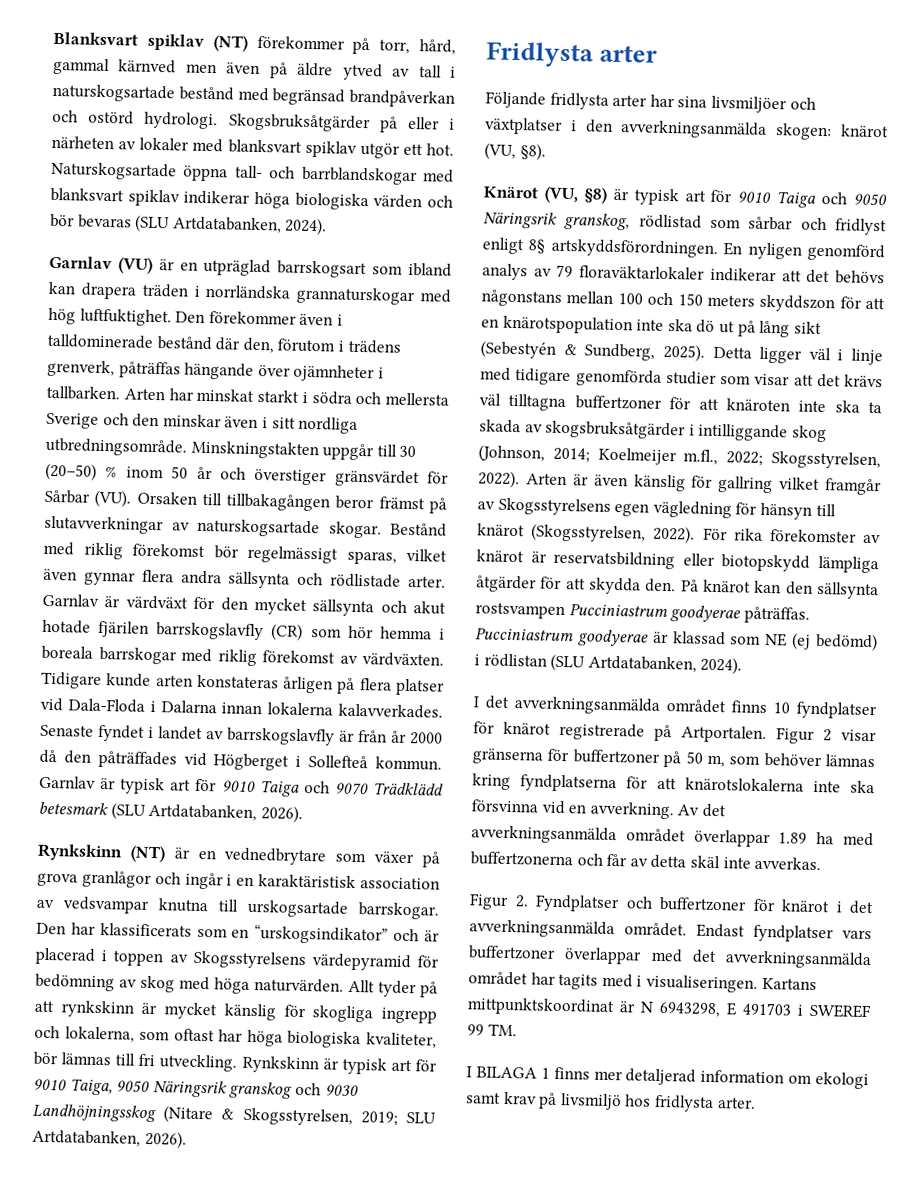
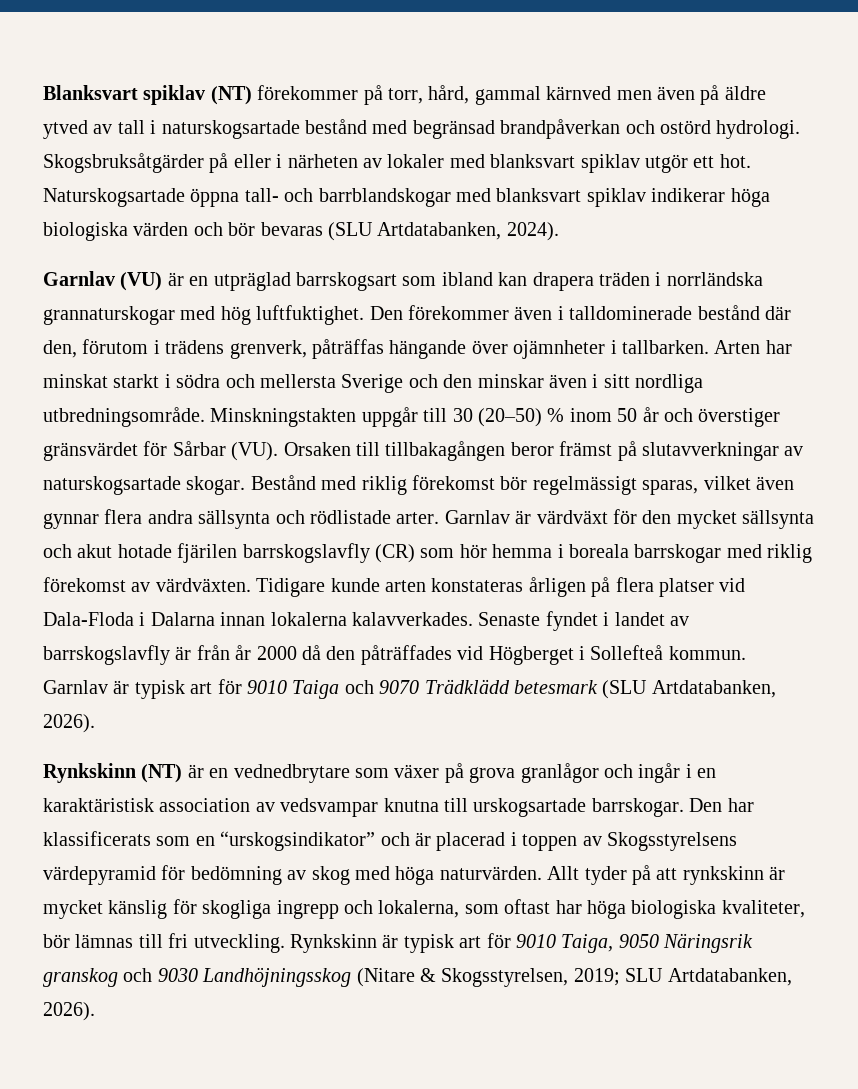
[486,41,659,68] [485,91,816,114] [485,117,889,141] [484,142,546,161] [483,186,887,208] [483,211,887,236] [482,237,885,262] [482,263,885,285] [481,289,885,313] [481,315,822,338] [480,340,883,366] [480,367,883,388] [479,393,882,414] [479,419,827,443] [478,444,881,470] [478,470,882,496] [477,497,836,520] [477,523,881,544] [476,549,879,574] [476,575,879,600] [475,602,810,624] [475,627,878,652] [474,653,743,675] [473,695,877,720] [473,721,877,744] [472,748,875,768] [472,773,875,794] [471,799,726,820] [471,825,874,848] [470,851,822,871] [469,893,874,915] [469,919,872,943] [468,945,872,970] [468,971,817,993] [467,997,872,1019] [467,1023,517,1037] [466,1066,869,1090] [466,1091,756,1113] // Fridlysta arter // Följande fridlysta arter har sina livsmiljöer och växtplatser i den avverkningsanmälda skogen: knärot (VU, §8). // Knärot (VU, §8) är typisk art för 9010 Taiga och 9050 Näringsrik granskog, rödlistad som sårbar och fridlyst enligt 8§ artskyddsförordningen. En nyligen genomförd analys av 79 floraväktarlokaler indikerar att det behövs någonstans mellan 100 och 150 meters skyddszon för att en knärotspopulation inte ska dö ut på lång sikt (Sebestyén & Sundberg, 2025). Detta ligger väl i linje med tidigare genomförda studier som visar att det krävs väl tilltagna buffertzoner för att knäroten inte ska ta skada av skogsbruksåtgärder i intilliggande skog (Johnson, 2014; Koelmeijer m.fl., 2022; Skogsstyrelsen, 2022). Arten är även känslig för gallring vilket framgår av Skogsstyrelsens egen vägledning för hänsyn till knärot (Skogsstyrelsen, 2022). För rika förekomster av knärot är reservatsbildning eller biotopskydd lämpliga åtgärder för att skydda den. På knärot kan den sällsynta rostsvampen Pucciniastrum goodyerae påträffas. Pucciniastrum goodyerae är klassad som NE (ej bedömd) i rödlistan (SLU Artdatabanken, 2024). // I det avverkningsanmälda området finns 10 fyndplatser för knärot registrerade på Artportalen. Figur 2 visar gränserna för buffertzoner på 50 m, som behöver lämnas kring fyndplatserna för att knärotslokalerna inte ska försvinna vid en avverkning. Av det avverkningsanmälda området överlappar 1.89 ha med buffertzonerna och får av detta skäl inte avverkas. // Figur 2. Fyndplatser och buffertzoner för knärot i det avverkningsanmälda området. Endast fyndplatser vars buffertzoner överlappar med det avverkningsanmälda området har tagits med i visualiseringen. Kartans mittpunktskoordinat är N 6943298, E 491703 i SWEREF 99 TM. // I BILAGA 1 finns mer detaljerad information om ekologi samt krav på livsmiljö hos fridlysta arter. -> (95, 1011) none

